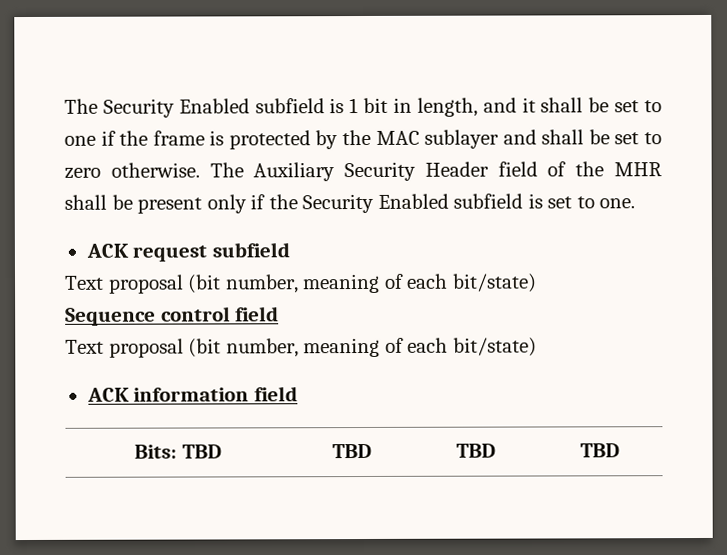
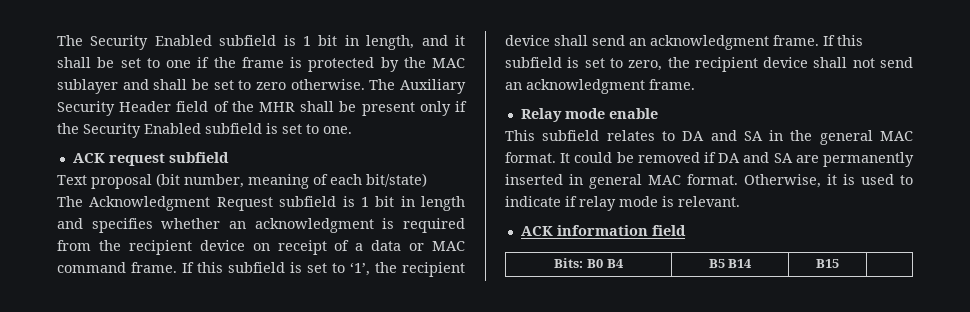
[65,306,280,326] [65,337,537,358] Sequence control field // Text proposal (bit number, meaning of each bit/state) -> [57,196,465,211] [57,218,465,233] [57,240,465,255] [57,262,465,277] [505,35,863,50] [505,57,913,72] [505,79,695,94] [520,108,658,122] [505,130,914,145] [505,152,914,167] [505,174,913,189] [505,196,740,211] The Acknowledgment Request subfield is 1 bit in length and specifies whether an acknowledgment is required from the recipient device on receipt of a data or MAC command frame. If this subfield is set to ‘1’, the recipient device shall send an acknowledgment frame. If this subfield is set to zero, the recipient device shall not send an acknowledgment frame. // Relay mode enable // This subfield relates to DA and SA in the general MAC format. It could be removed if DA and SA are permanently inserted in general MAC format. Otherwise, it is used to indicate if relay mode is relevant.
[181,444,222,459] [332,443,372,459] [456,443,496,458] [580,443,620,458] TBD | TBD | TBD | TBD -> [587,259,624,268] [708,259,753,268] [816,259,839,268] B0 B4 | B5 B14 | B15 |

